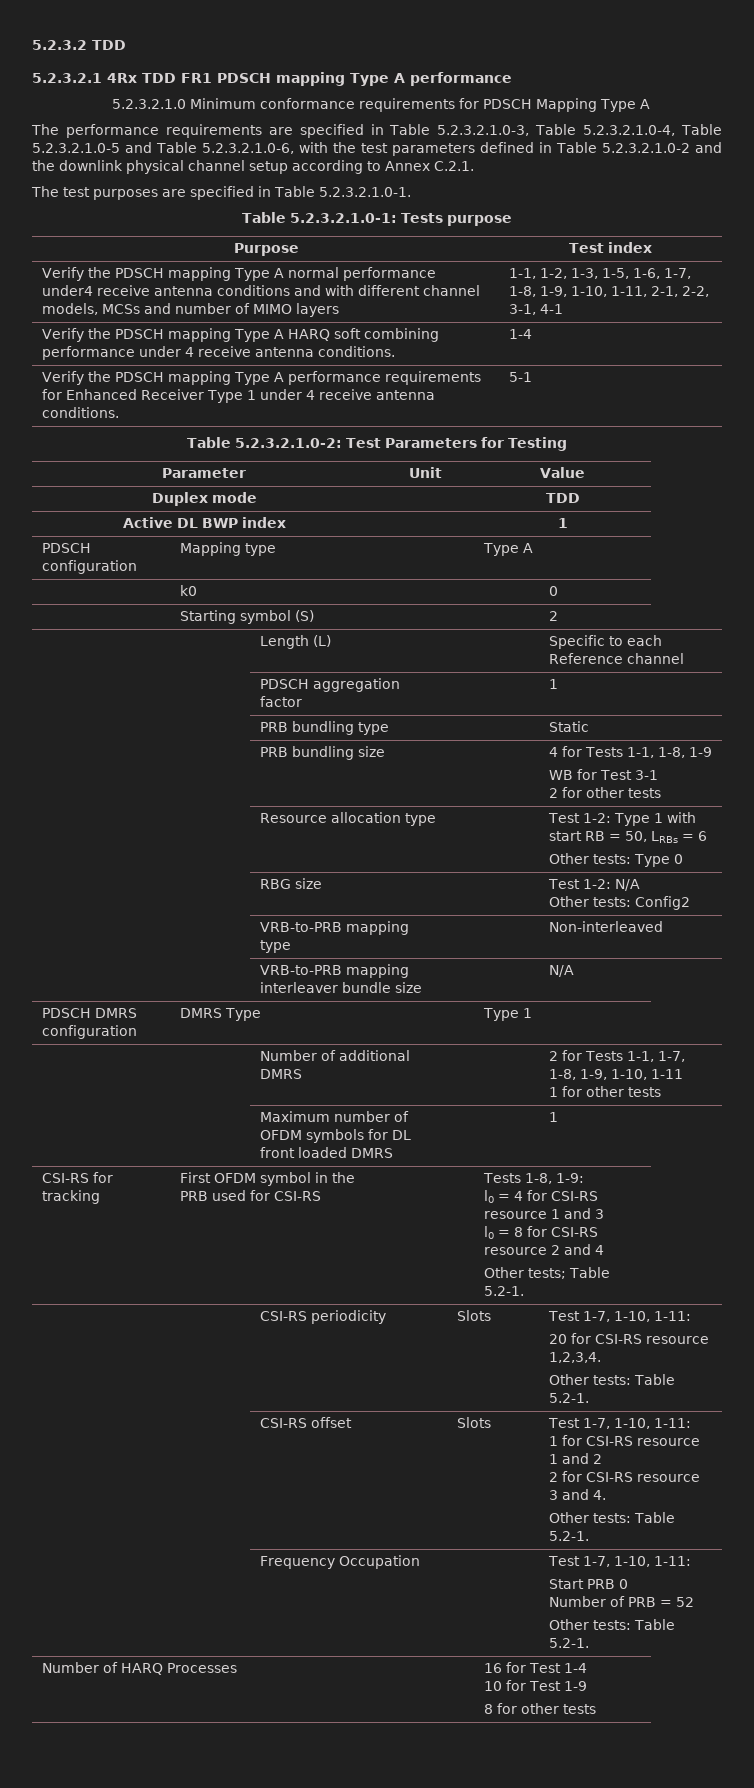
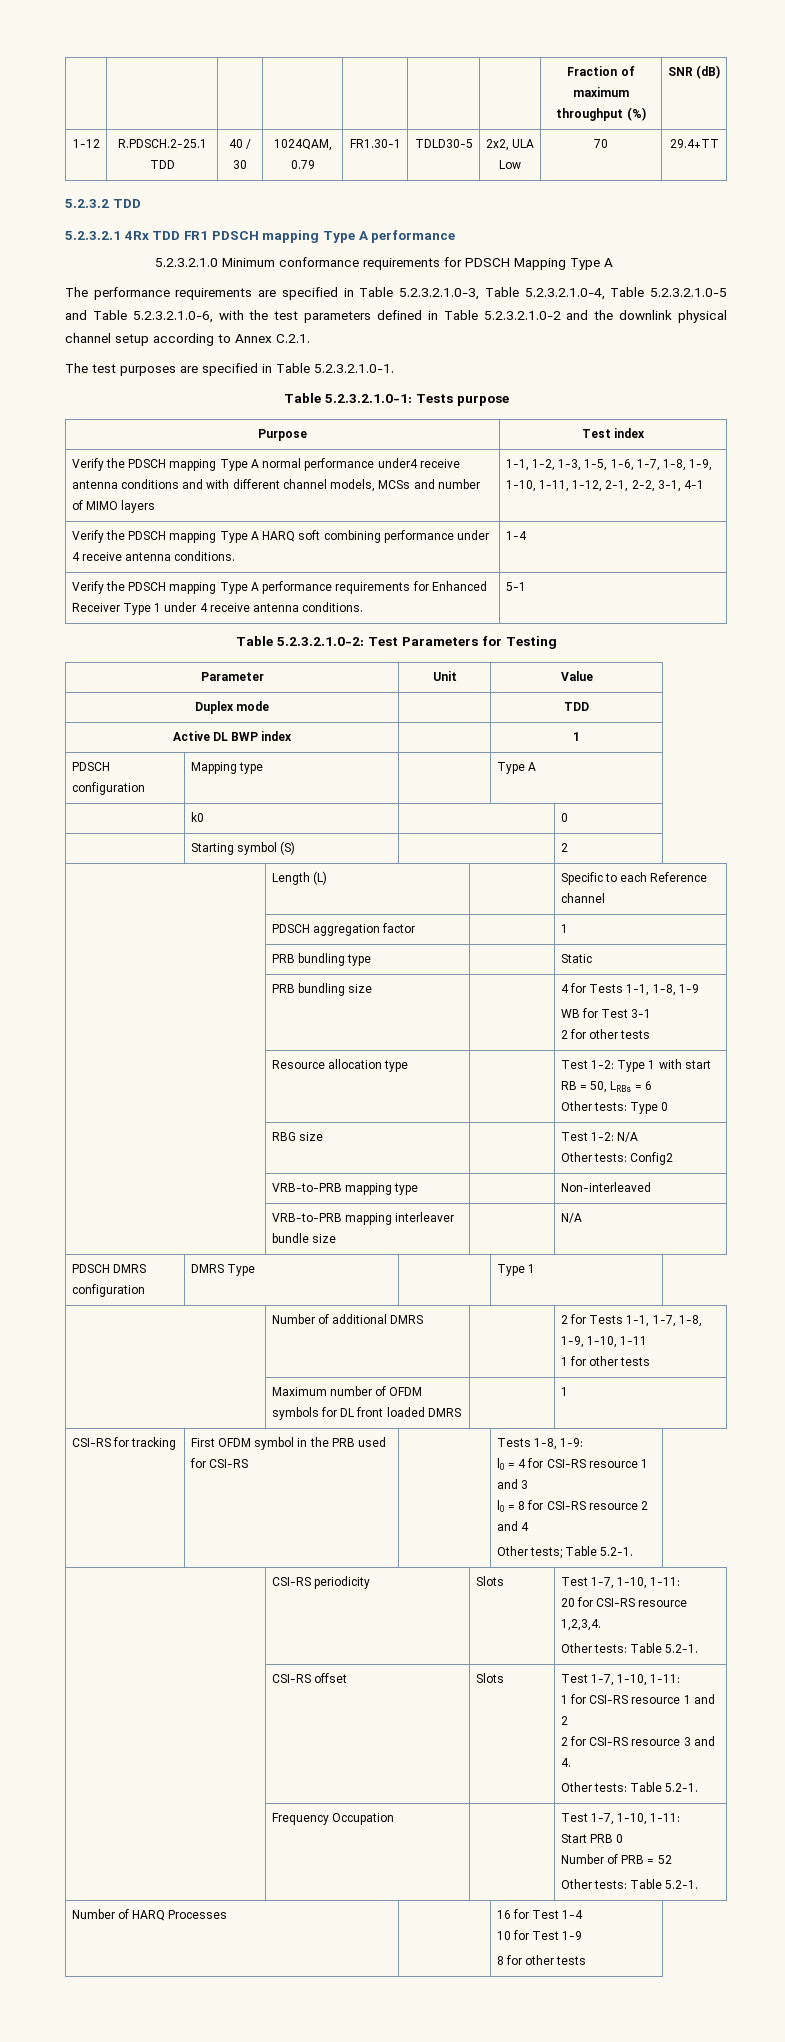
(32, 45) none -> [567,66,635,76] [573,87,629,97] [556,107,646,121] [667,65,721,79] [72,139,100,148] [117,139,207,148] [149,160,175,169] [228,139,252,149] [233,160,247,169] [273,139,332,151] [290,160,315,169] [349,139,401,148] [414,139,473,148] [485,139,535,151] [499,160,521,169] [594,139,608,148] [669,139,719,148] | | | | | | | Fraction of maximum throughput (%) | SNR (dB) // 1-12 | R.PDSCH.2-25.1 TDD | 40 / 30 | 1024QAM, 0.79 | FR1.30-1 | TDLD30-5 | 2x2, ULA Low | 70 | 29.4+TT //
(647, 291) none -> [572,480,603,492] 1-12,

